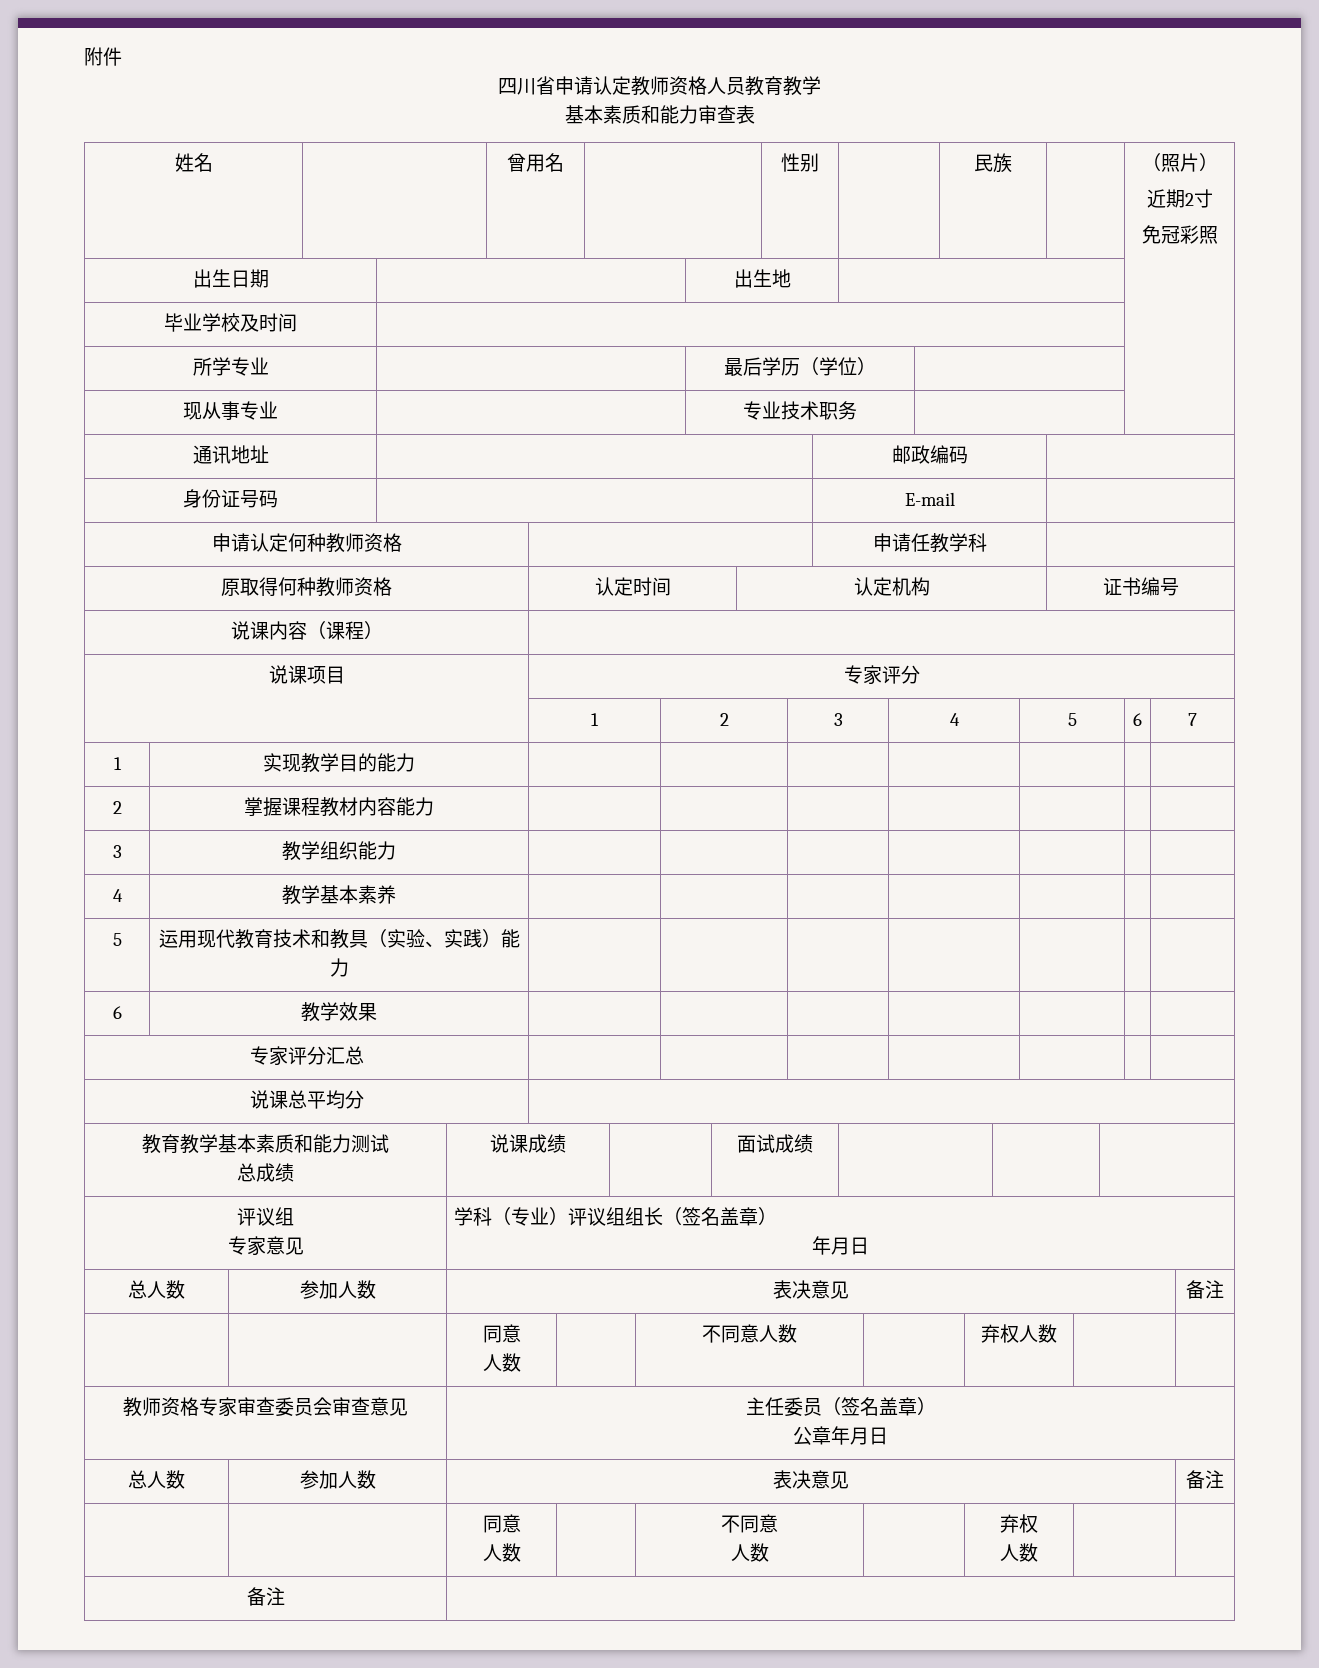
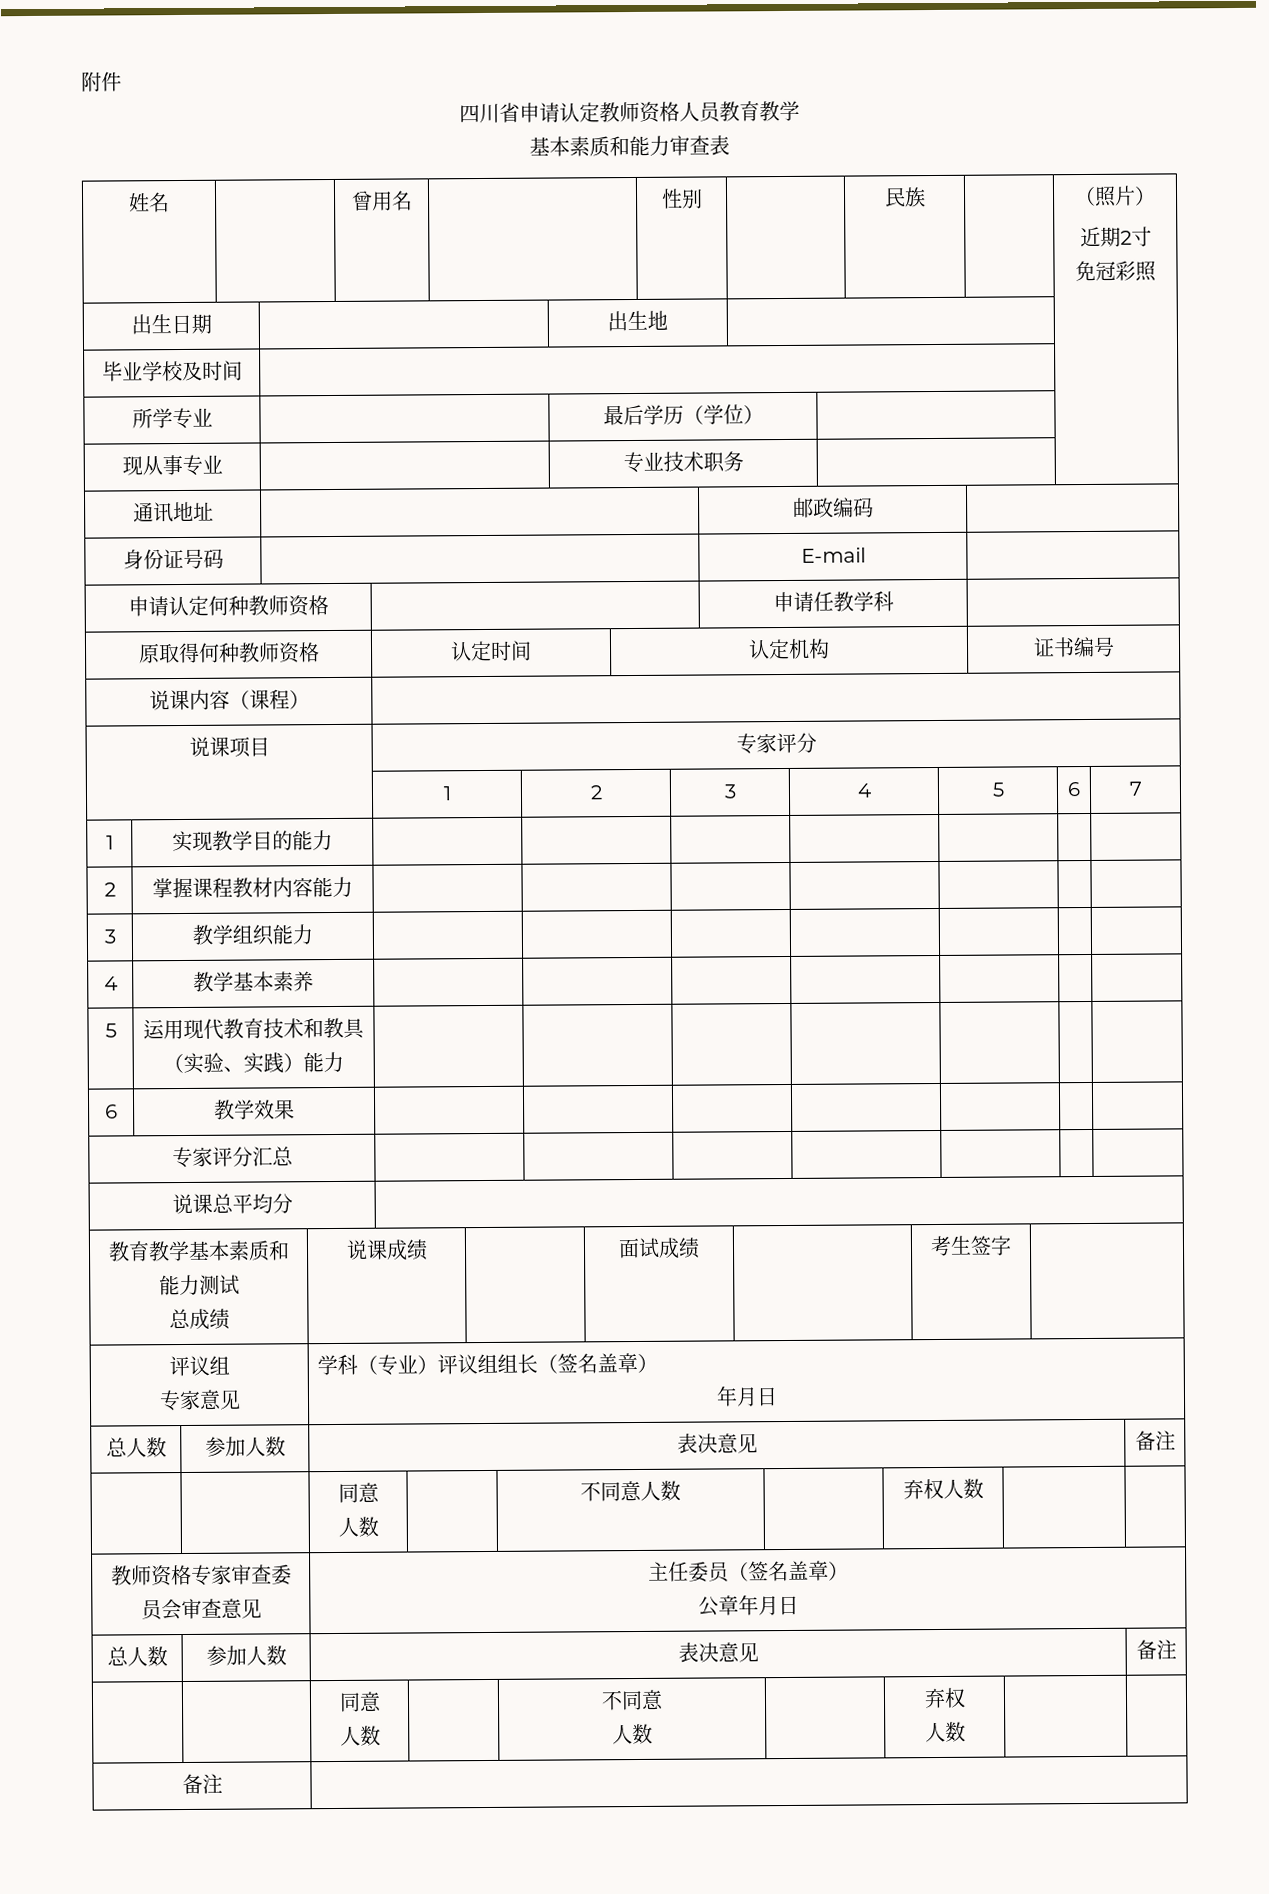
(813, 1143) none -> [930,1235,1012,1257] 考生签字

